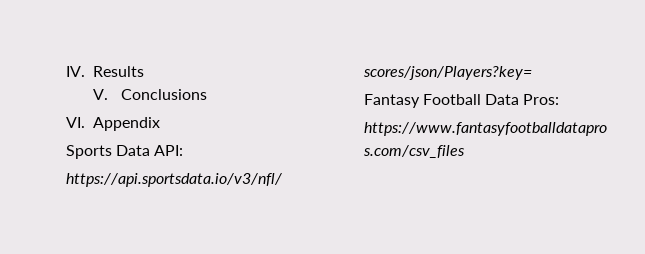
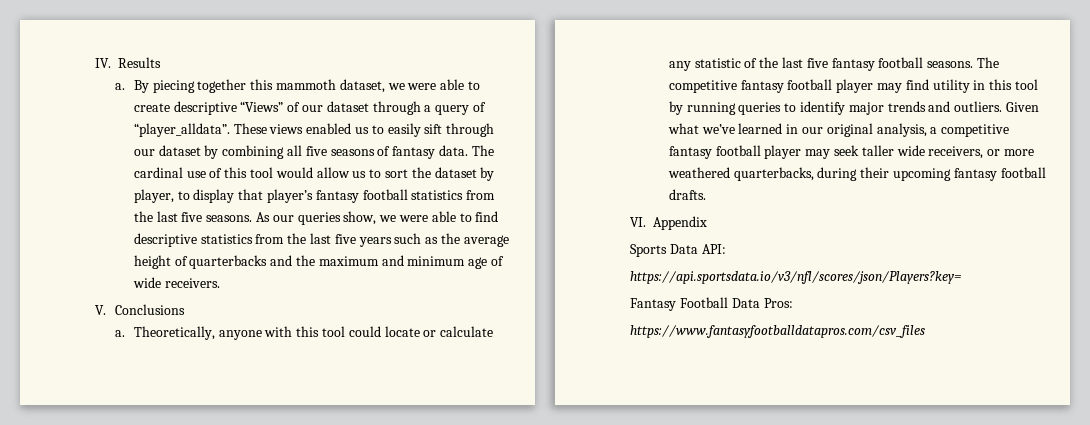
[93,89,207,100] V. Conclusions -> [114,79,480,93] [133,101,486,115] [133,123,495,137] [133,145,494,159] [133,167,495,181] [133,189,496,203] [133,211,499,225] [133,233,509,247] [133,255,504,269] [132,277,220,288] [95,304,185,315] [114,326,494,340] [668,57,999,71] [668,79,1038,93] [668,101,1039,115] [667,123,1010,137] [668,145,1034,159] [667,167,1046,181] [668,189,706,200] a. By piecing together this mammoth dataset, we were able to create descriptive “Views” of our dataset through a query of “player_alldata”. These views enabled us to easily sift through our dataset by combining all five seasons of fantasy data. The cardinal use of this tool would allow us to sort the dataset by player, to display that player’s fantasy football statistics from the last five seasons. As our queries show, we were able to find descriptive statistics from the last five years such as the average height of quarterbacks and the maximum and minimum age of wide receivers. // V. Conclusions // a. Theoretically, anyone with this tool could locate or calculate any statistic of the last five fantasy football seasons. The competitive fantasy football player may find utility in this tool by running queries to identify major trends and outliers. Given what we’ve learned in our original analysis, a competitive fantasy football player may seek taller wide receivers, or more weathered quarterbacks, during their upcoming fantasy football drafts.

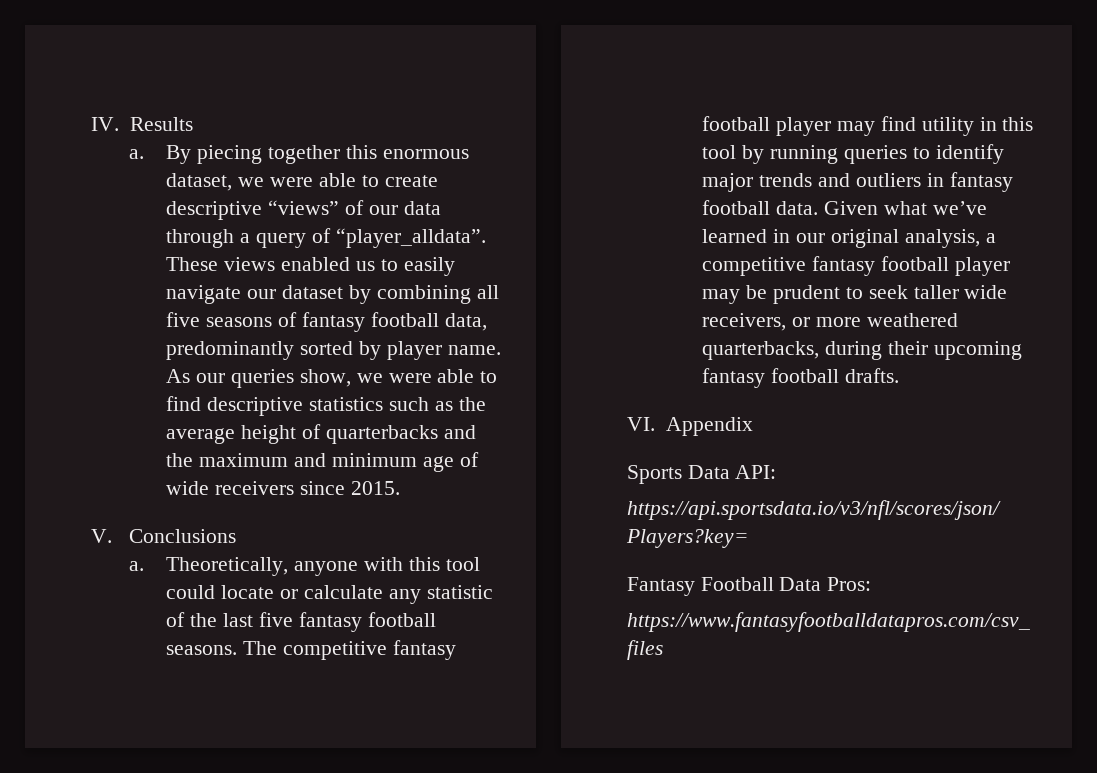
[276,79,337,90] mammoth -> [382,149,469,159] enormous
[240,101,284,112] “Views” -> [268,200,340,215] “views”
[326,101,369,112] dataset -> [403,201,441,215] data
[424,123,495,137] sift through -> [166,285,242,304] navigate
[438,145,494,156] [133,167,495,181] [133,189,496,203] [133,211,253,222] data. The cardinal use of this tool would allow us to sort the dataset by player, to display that player’s fantasy football statistics from the last five seasons. -> [370,312,487,331] [166,341,501,360] football data, predominantly sorted by player name.
[255,233,392,247] from the last five years -> (384, 404) none
[164,278,220,288] receivers. -> [215,481,400,495] receivers since 2015.
[954,101,1003,112] outliers. -> [855,172,1013,192] [702,200,819,215] outliers in fantasy football data.
(831, 154) none -> [746,285,863,304] be prudent to

